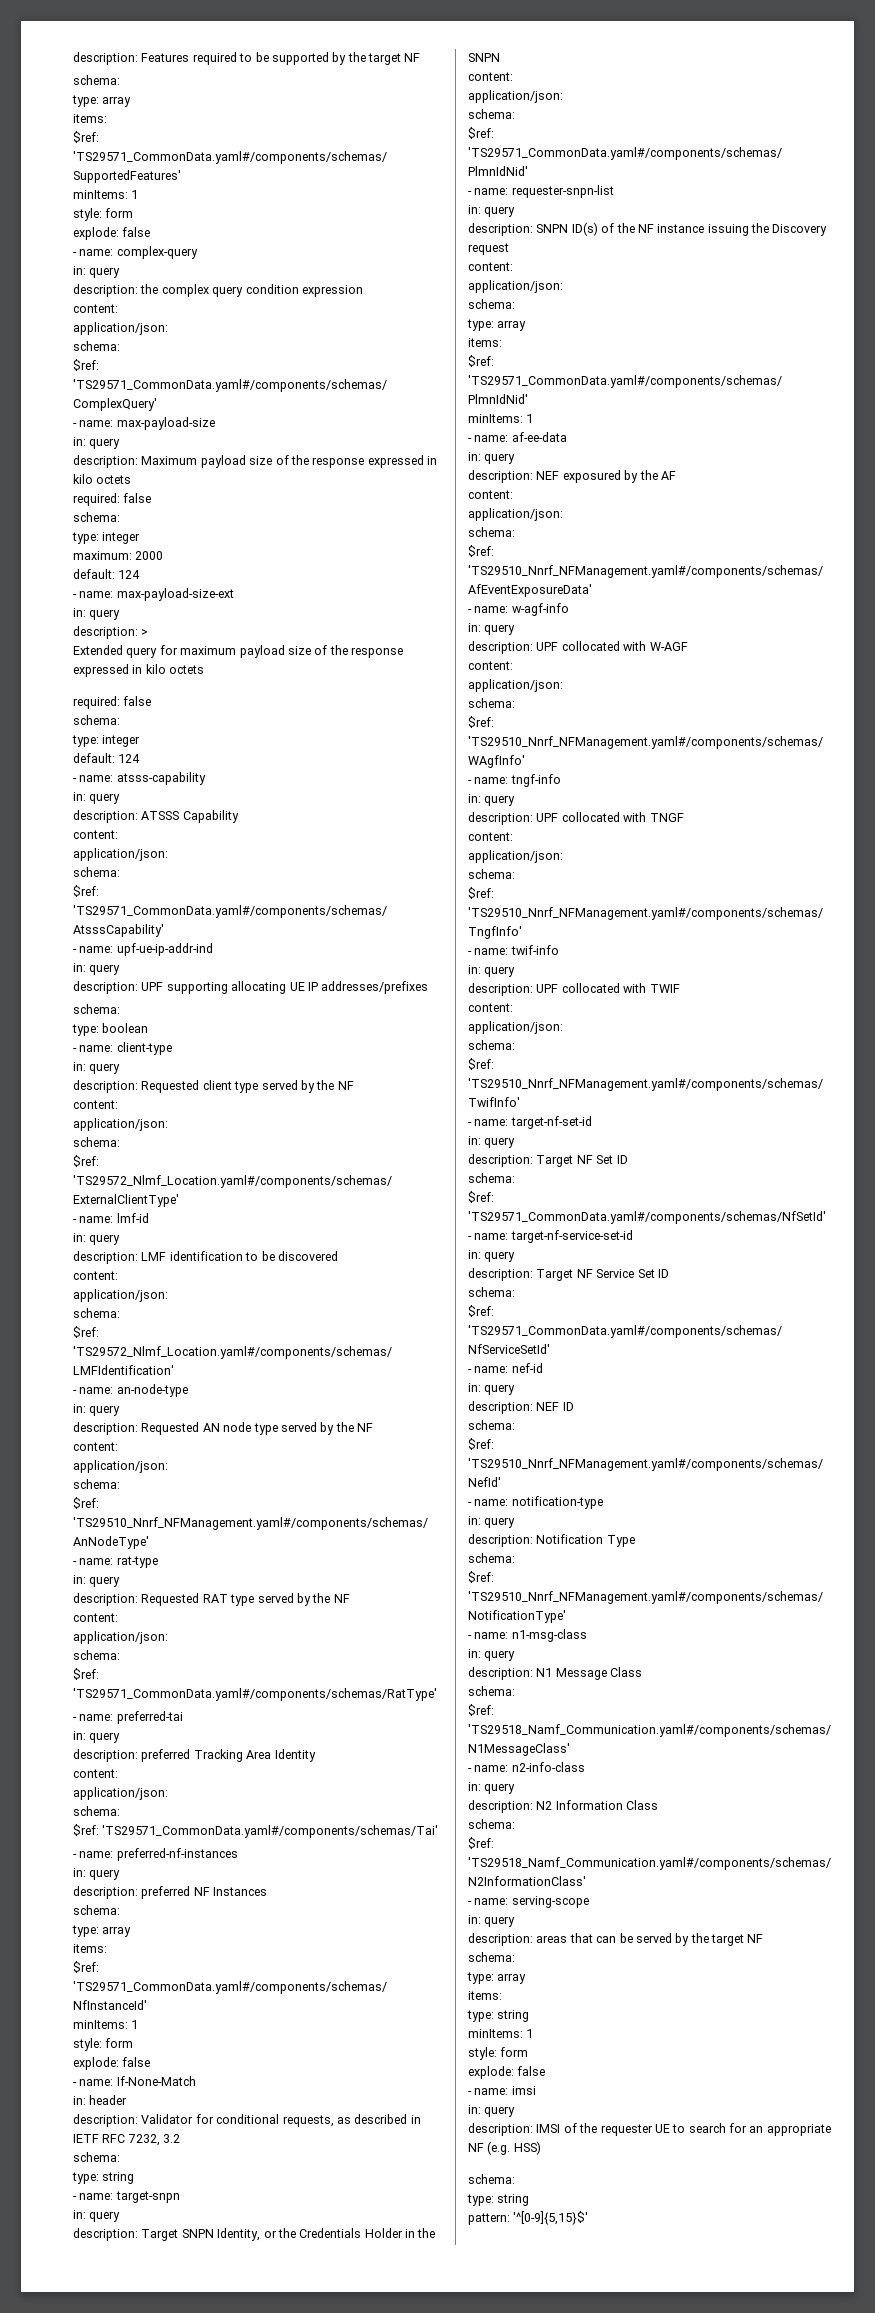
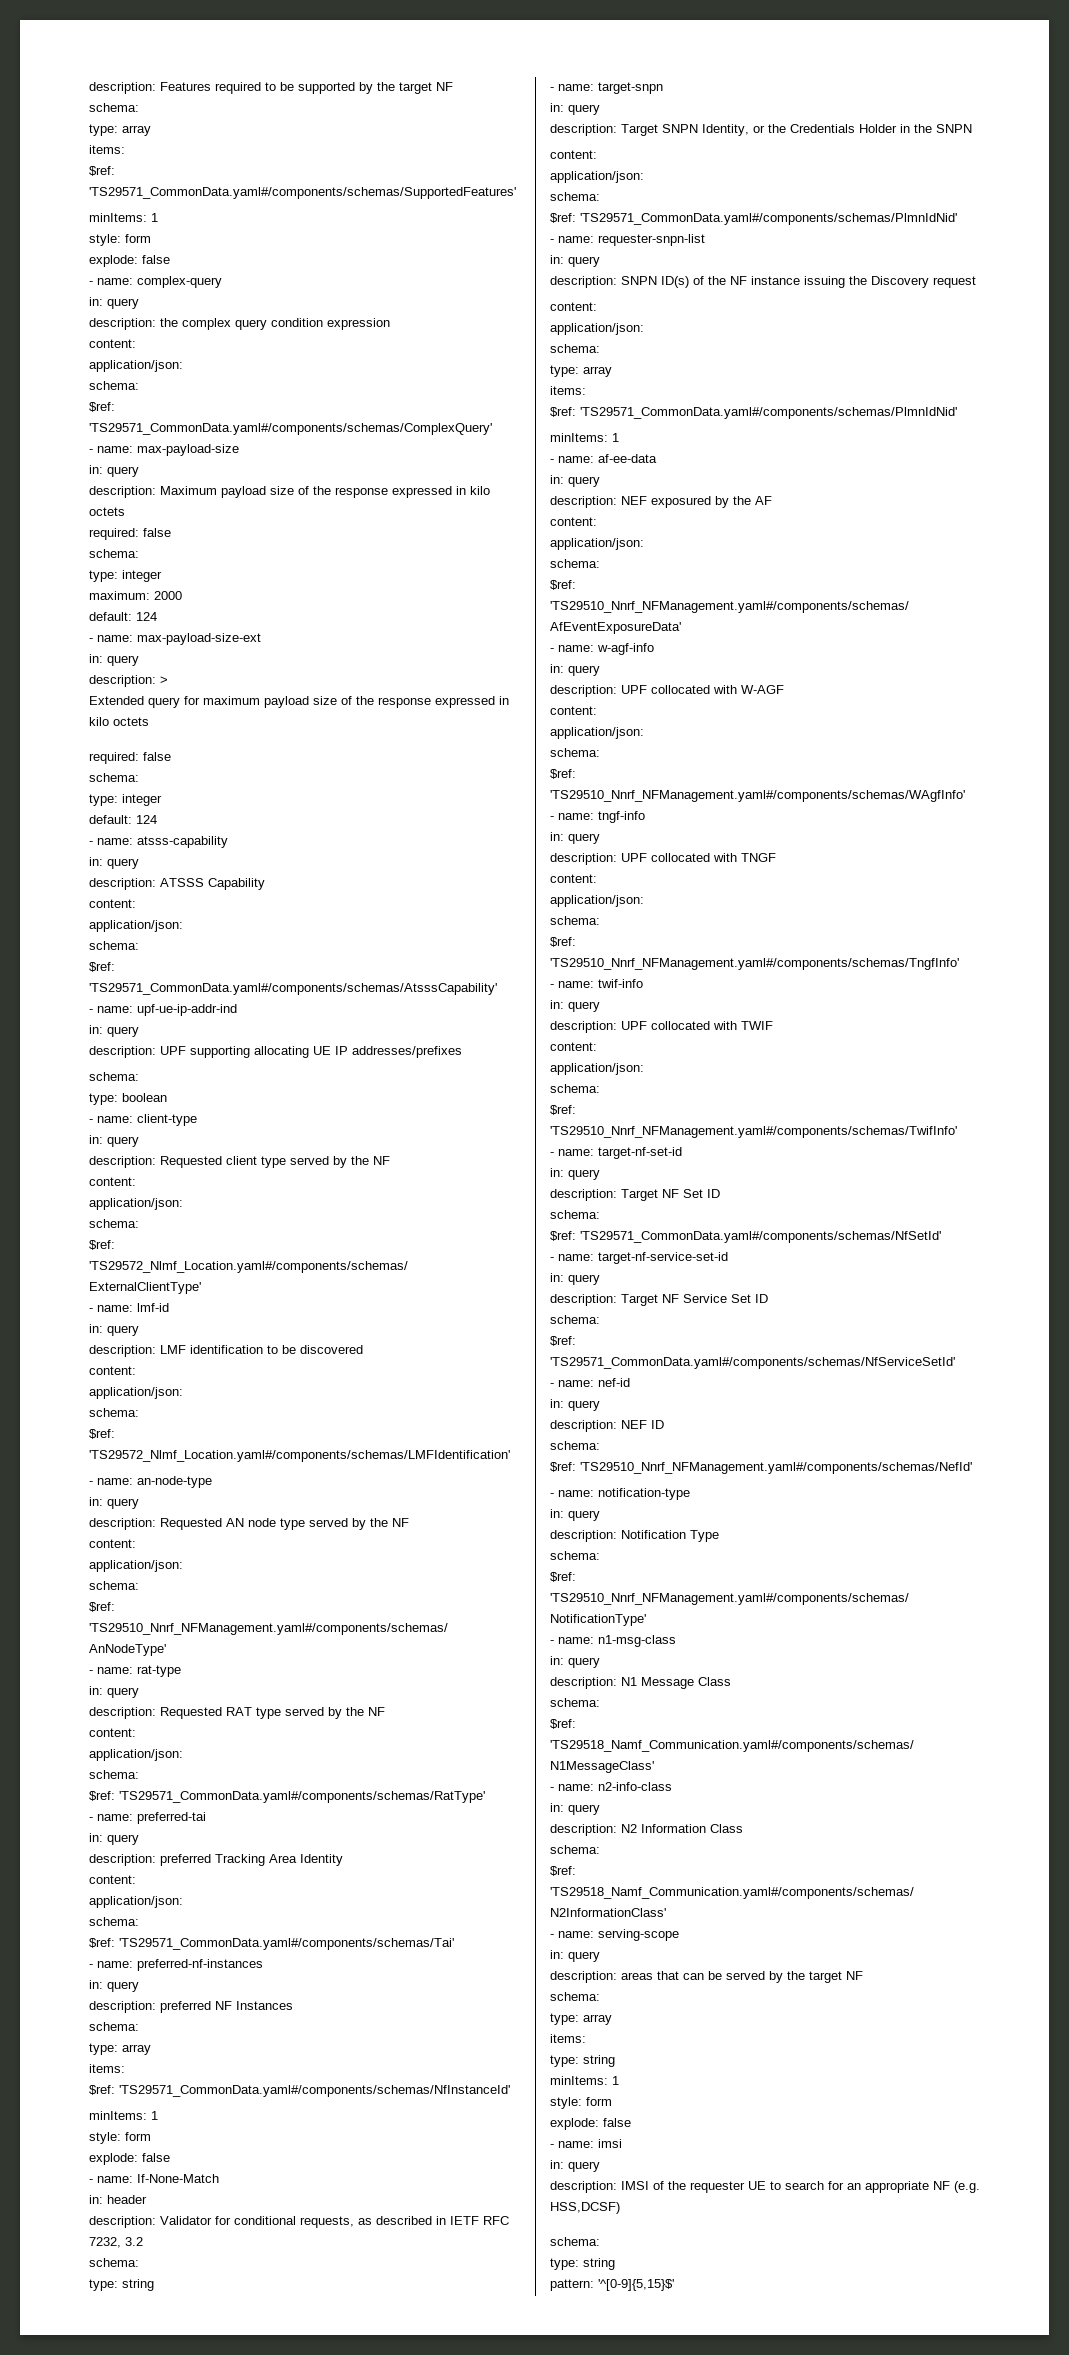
[513,2141,541,2155] HSS) -> [550,2202,620,2214] HSS,DCSF)

